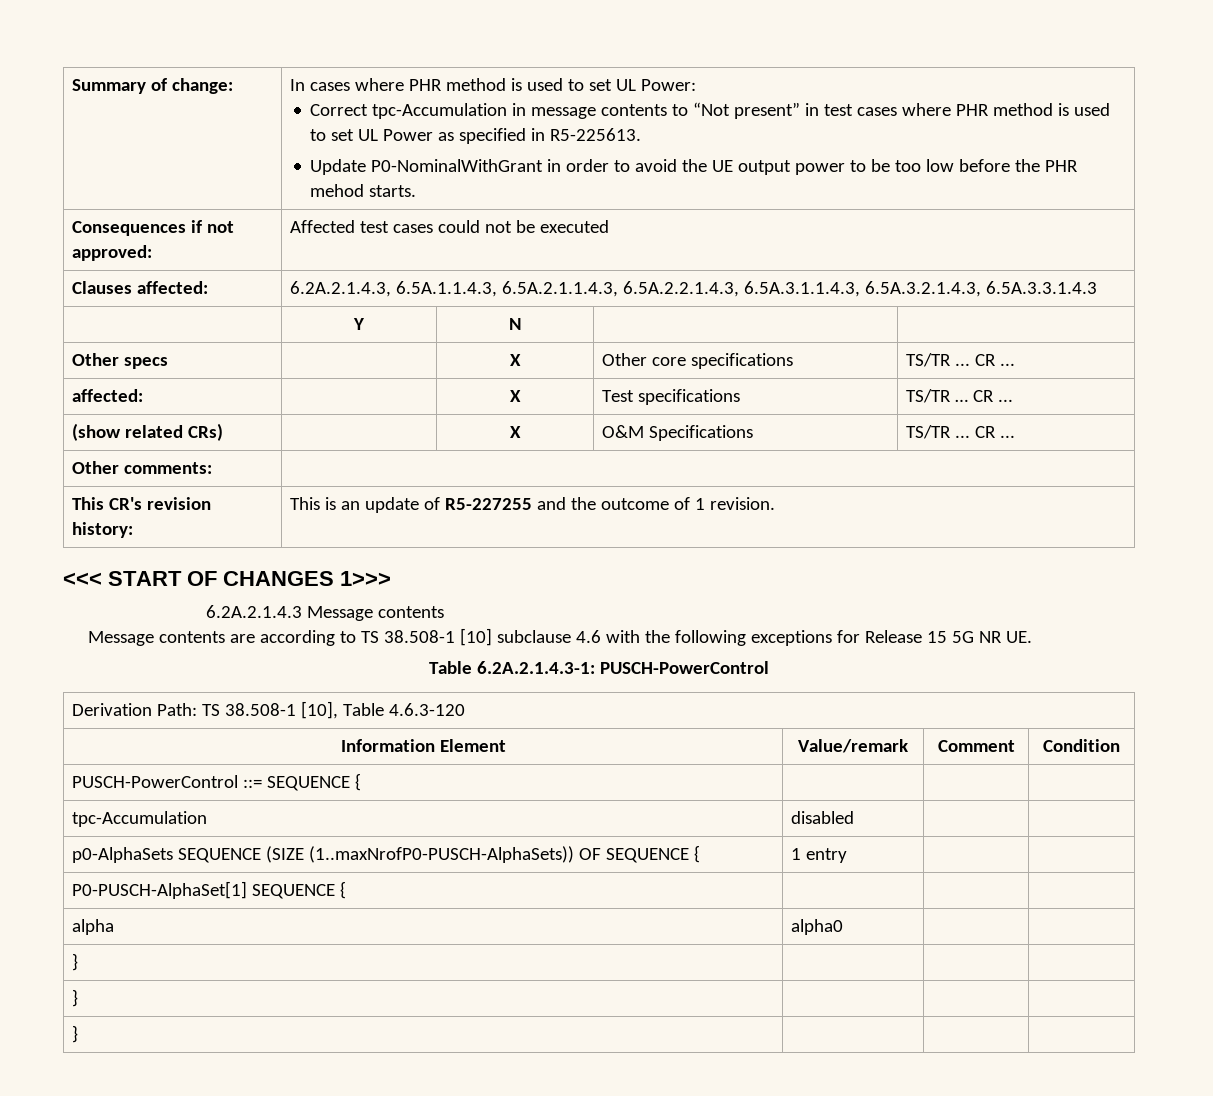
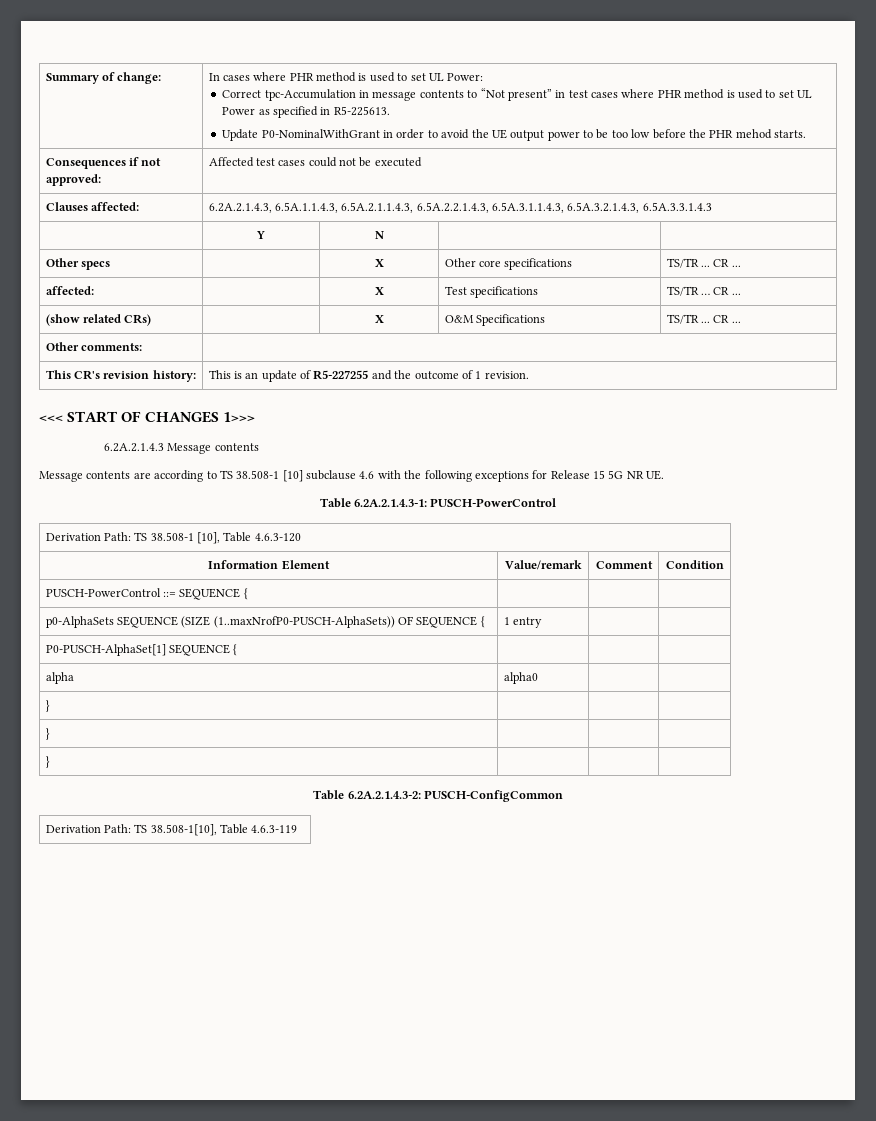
[71,811,207,827] [790,811,854,824] // tpc-Accumulation | disabled | | -> (248, 594) none
(78, 1034) none -> [313,790,563,802] [45,824,298,836] // Table 6.2A.2.1.4.3-2: PUSCH-ConfigCommon // Derivation Path: TS 38.508-1[10], Table 4.6.3-119

